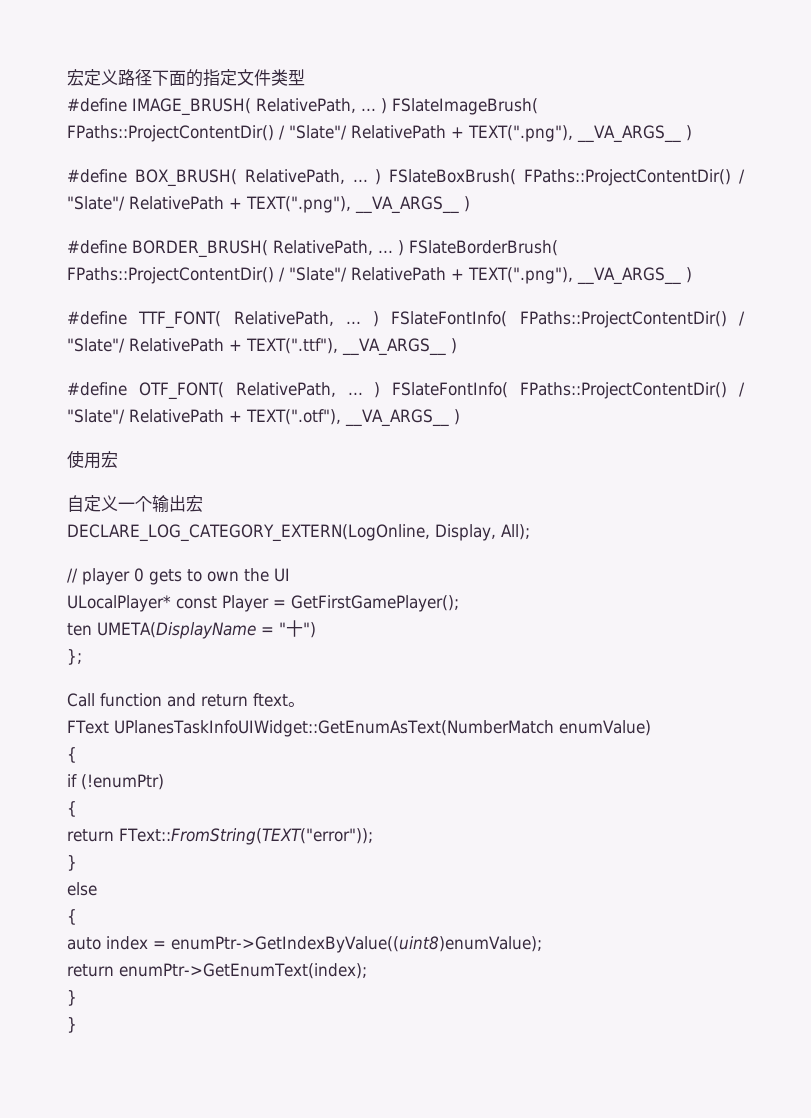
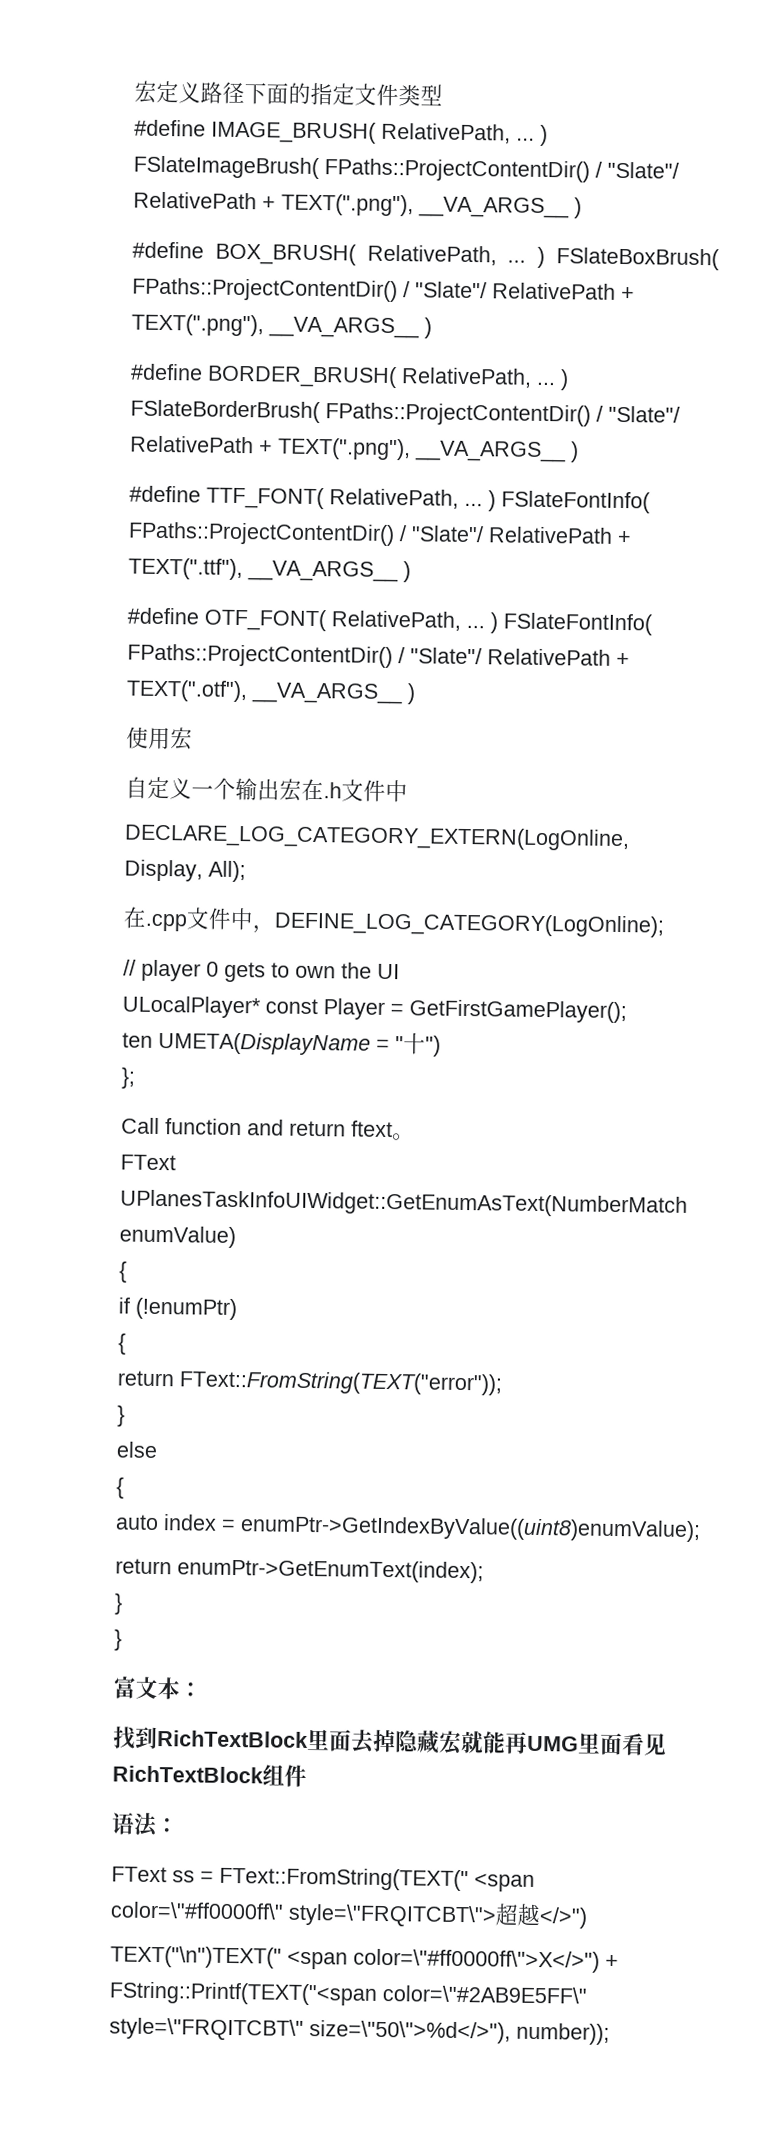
(203, 503) none -> [301,778,408,803] 在.h文件中
(530, 532) none -> [123,906,664,938] // 在.cpp文件中，DEFINE_LOG_CATEGORY(LogOnline);
(77, 1025) none -> [113,1676,202,1700] [113,1726,667,1756] [112,1764,307,1787] [111,1812,179,1838] [111,1866,535,1892] [110,1901,588,1929] [110,1945,619,1973] [109,1981,587,2006] [109,2017,610,2045] // 富文本： // 找到RichTextBlock里面去掉隐藏宏就能再UMG里面看见RichTextBlock组件 // 语法： // FText ss = FText::FromString(TEXT(" <span color=\"#ff0000ff\" style=\"FRQITCBT\">超越</>") // TEXT("\n")TEXT(" <span color=\"#ff0000ff\">X</>") + FString::Printf(TEXT("<span color=\"#2AB9E5FF\" style=\"FRQITCBT\" size=\"50\">%d</>"), number));

